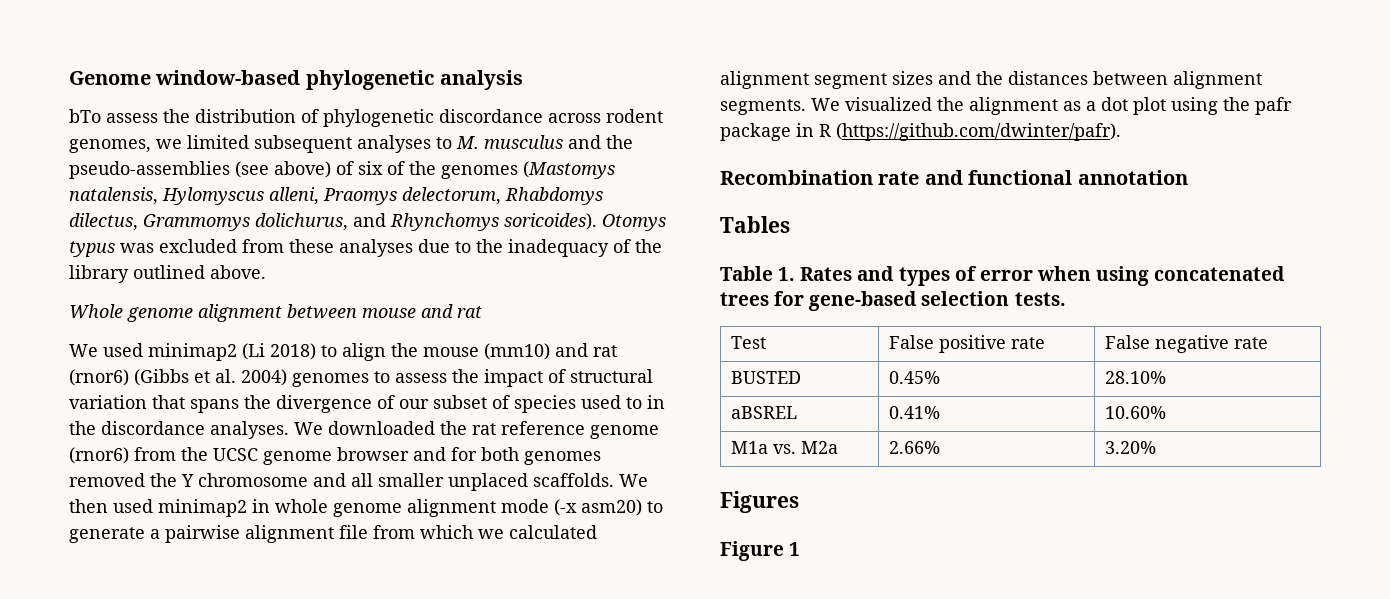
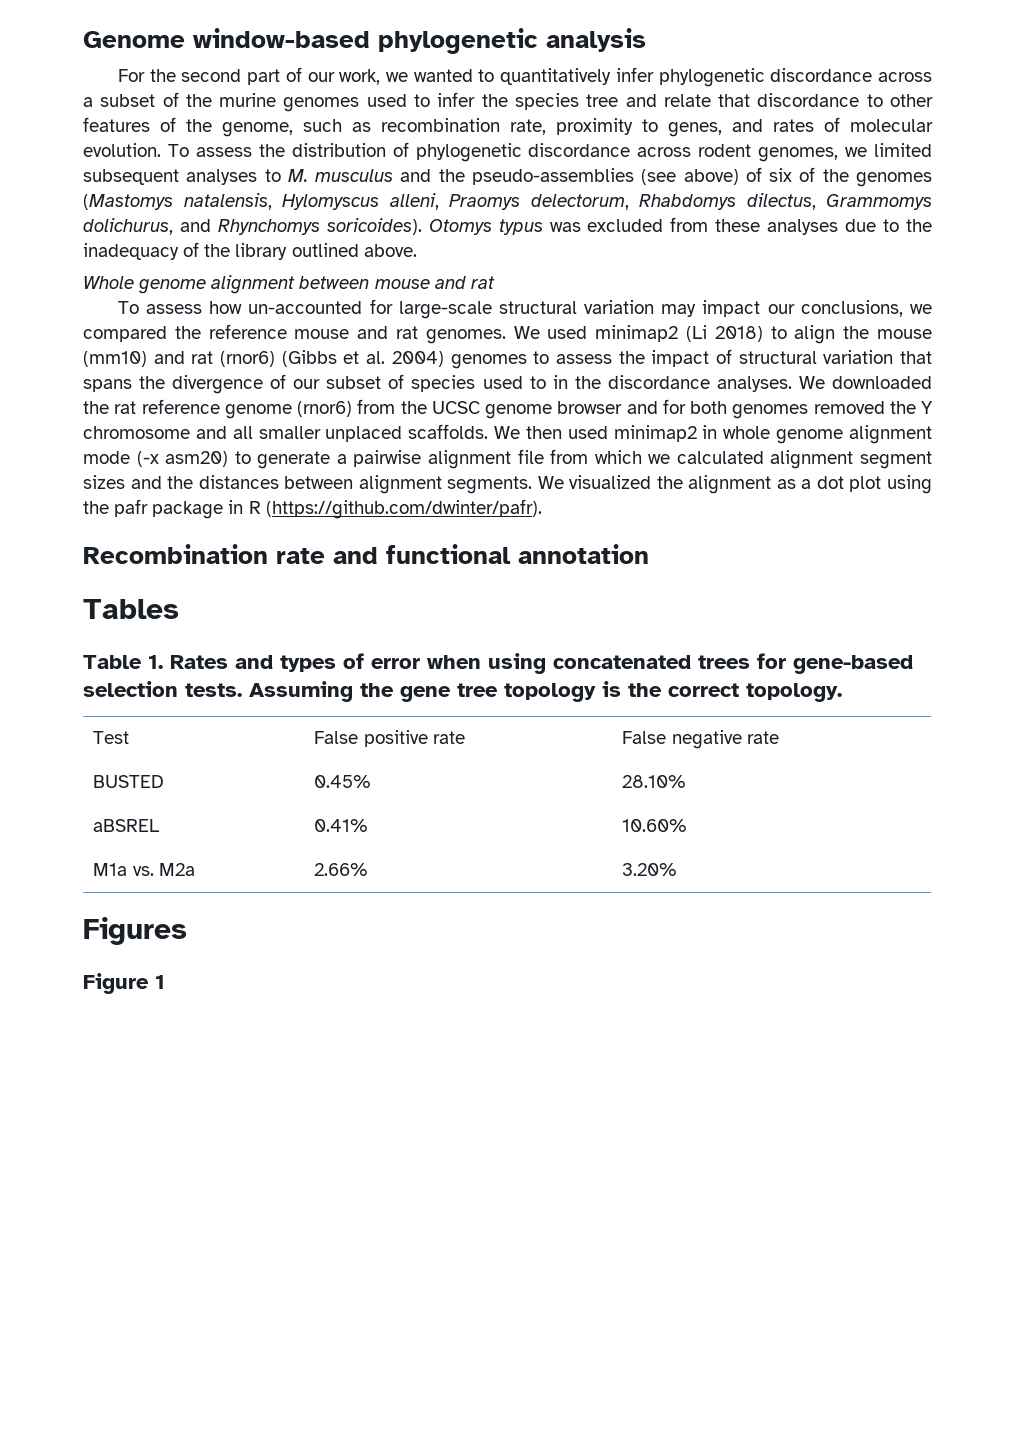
[69,109,101,123] bTo -> [117,67,932,87] [83,92,933,112] [83,117,933,137] [83,143,189,157] For the second part of our work, we wanted to quantitatively infer phylogenetic discordance across a subset of the murine genomes used to infer the species tree and relate that discordance to other features of the genome, such as recombination rate, proximity to genes, and rates of molecular evolution. To
(482, 312) none -> [117,299,933,319] [83,324,506,344] To assess how un-accounted for large-scale structural variation may impact our conclusions, we compared the reference mouse and rat genomes.
(1066, 299) none -> [249,681,842,702] Assuming the gene tree topology is the correct topology.

